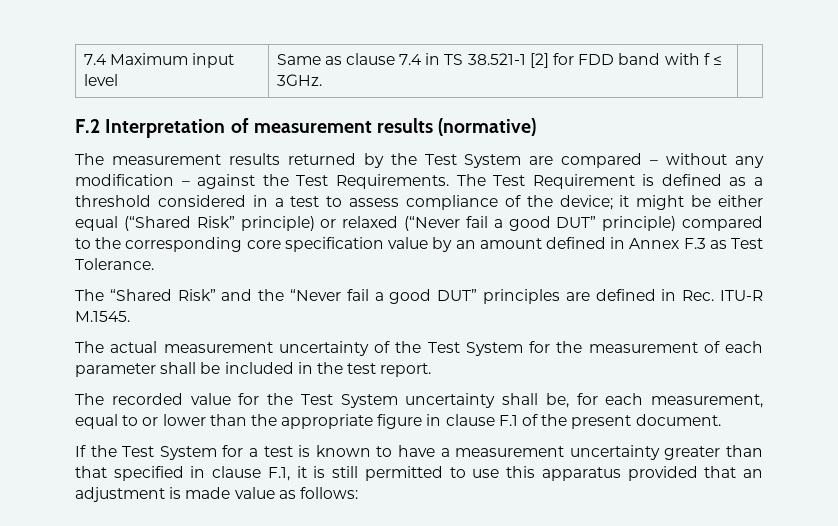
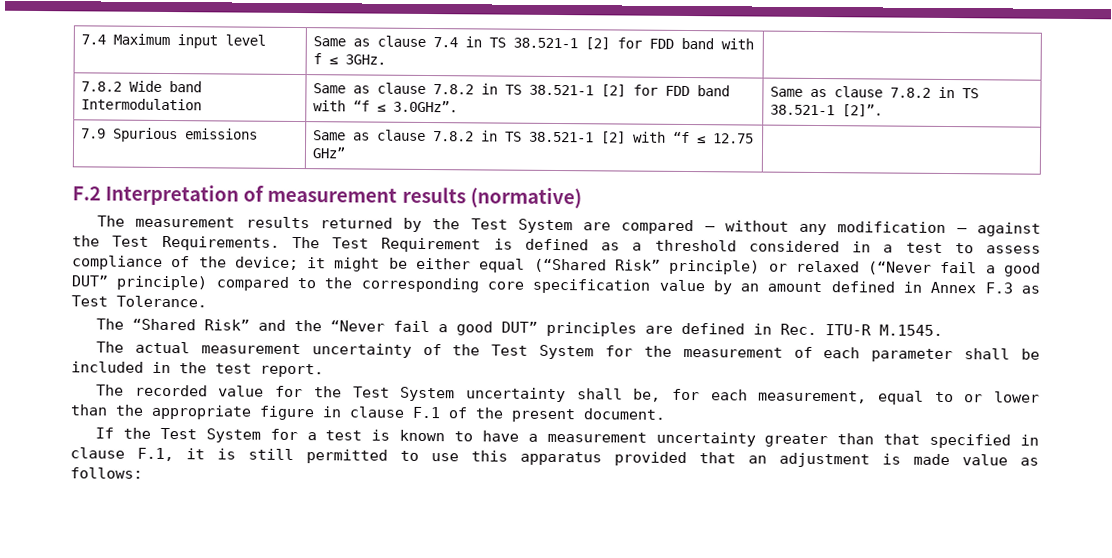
(322, 80) none -> [81,80,203,93] [81,98,203,111] [313,82,731,97] [313,100,459,113] [770,86,980,99] [770,104,884,117] [81,127,259,143] [313,129,755,144] [312,147,347,159] // 7.8.2 Wide band Intermodulation | Same as clause 7.8.2 in TS 38.521-1 [2] for FDD band with “f ≤ 3.0GHz”. | Same as clause 7.8.2 in TS 38.521-1 [2]”. // 7.9 Spurious emissions | Same as clause 7.8.2 in TS 38.521-1 [2] with “f ≤ 12.75 GHz” |

